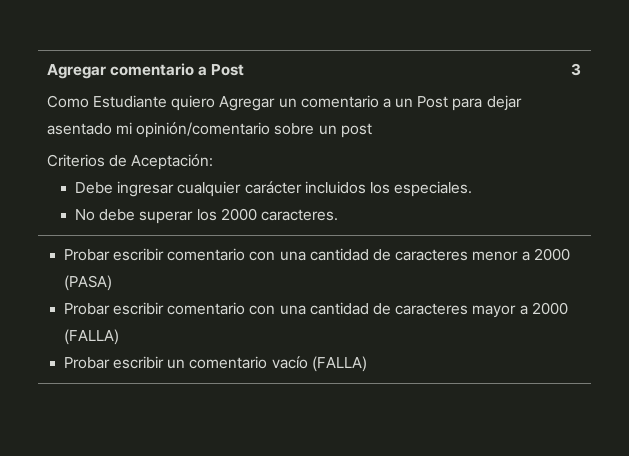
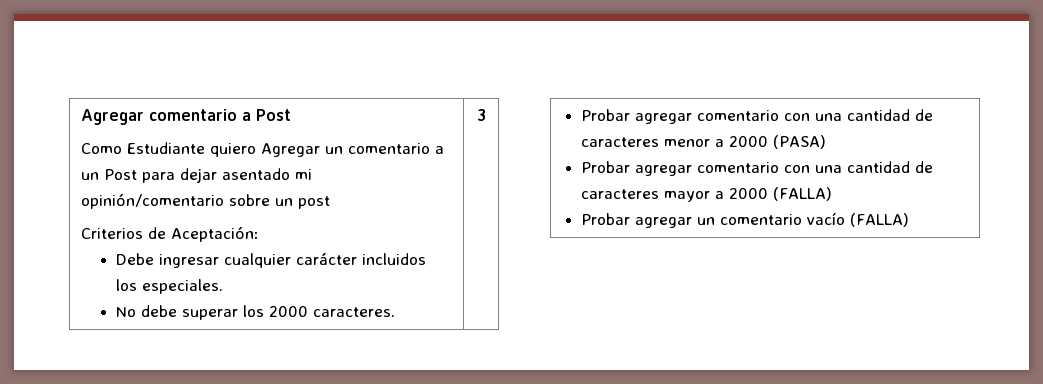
[113,248,165,261] escribir -> [635,113,693,124] agregar
[113,302,165,315] escribir -> [635,165,693,176] agregar
[113,356,165,369] escribir -> [635,217,693,228] agregar

